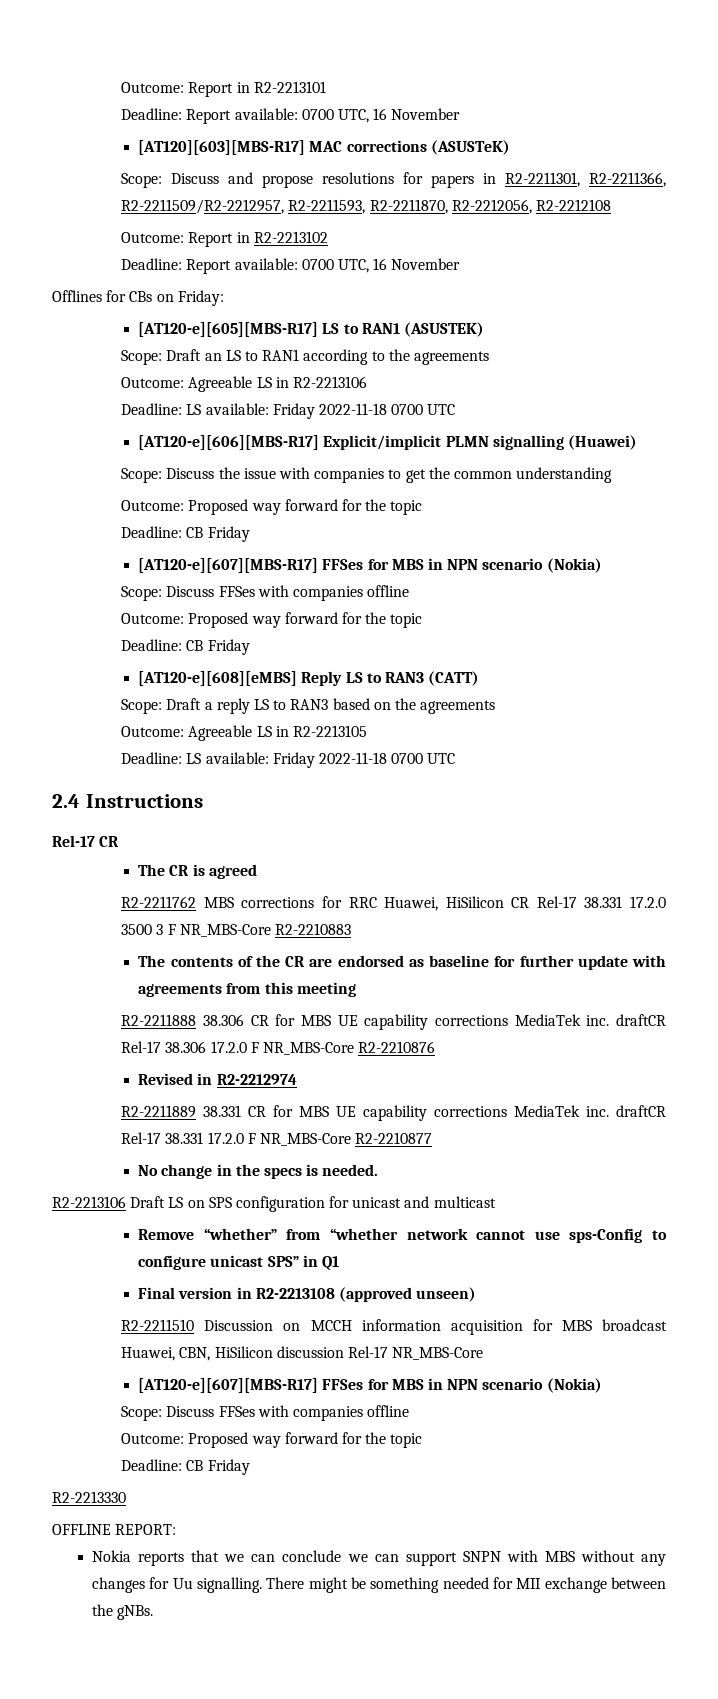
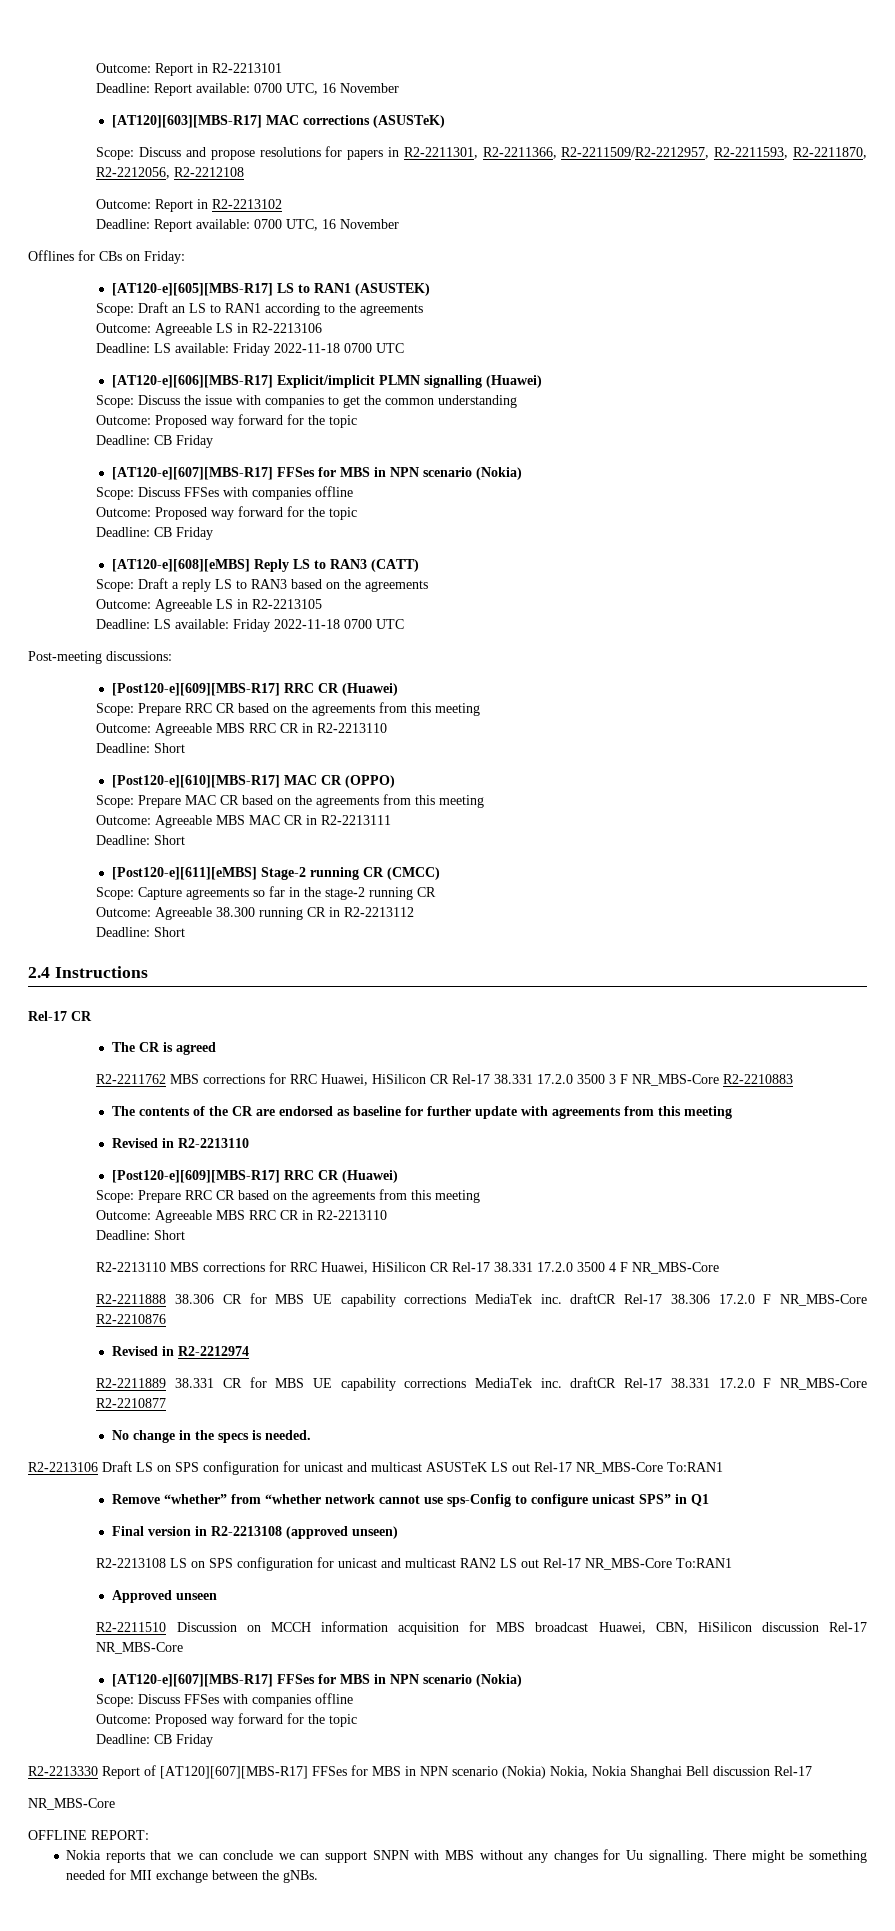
(456, 758) none -> [28,651,172,664] [111,683,398,696] [96,702,481,716] [96,723,388,736] [96,743,186,753] [111,775,395,788] [96,794,485,808] [96,815,392,828] [96,835,186,845] [111,867,440,880] [96,886,437,900] [96,907,415,920] [96,927,186,937] // Post-meeting discussions: // [Post120-e][609][MBS-R17] RRC CR (Huawei) // Scope: Prepare RRC CR based on the agreements from this meeting // Outcome: Agreeable MBS RRC CR in R2-2213110 // Deadline: Short // [Post120-e][610][MBS-R17] MAC CR (OPPO) // Scope: Prepare MAC CR based on the agreements from this meeting // Outcome: Agreeable MBS MAC CR in R2-2213111 // Deadline: Short // [Post120-e][611][eMBS] Stage-2 running CR (CMCC) // Scope: Capture agreements so far in the stage-2 running CR // Outcome: Agreeable 38.300 running CR in R2-2213112 // Deadline: Short
(356, 989) none -> [111,1138,249,1148] [111,1170,398,1183] [96,1189,481,1203] [96,1210,388,1223] [96,1230,186,1240] [96,1261,720,1274] // Revised in R2-2213110 // [Post120-e][609][MBS-R17] RRC CR (Huawei) // Scope: Prepare RRC CR based on the agreements from this meeting // Outcome: Agreeable MBS RRC CR in R2-2213110 // Deadline: Short // R2-2213110 MBS corrections for RRC Huawei, HiSilicon CR Rel-17 38.331 17.2.0 3500 4 F NR_MBS-Core
(496, 1202) none -> [426,1462,723,1474] ASUSTeK LS out Rel-17 NR_MBS-Core To:RAN1
(477, 1294) none -> [96,1557,733,1571] [111,1590,217,1603] // R2-2213108 LS on SPS configuration for unicast and multicast RAN2 LS out Rel-17 NR_MBS-Core To:RAN1 // Approved unseen
(126, 1497) none -> [102,1765,812,1779] [28,1798,115,1810] Report of [AT120][607][MBS-R17] FFSes for MBS in NPN scenario (Nokia) Nokia, Nokia Shanghai Bell discussion Rel-17 // NR_MBS-Core

